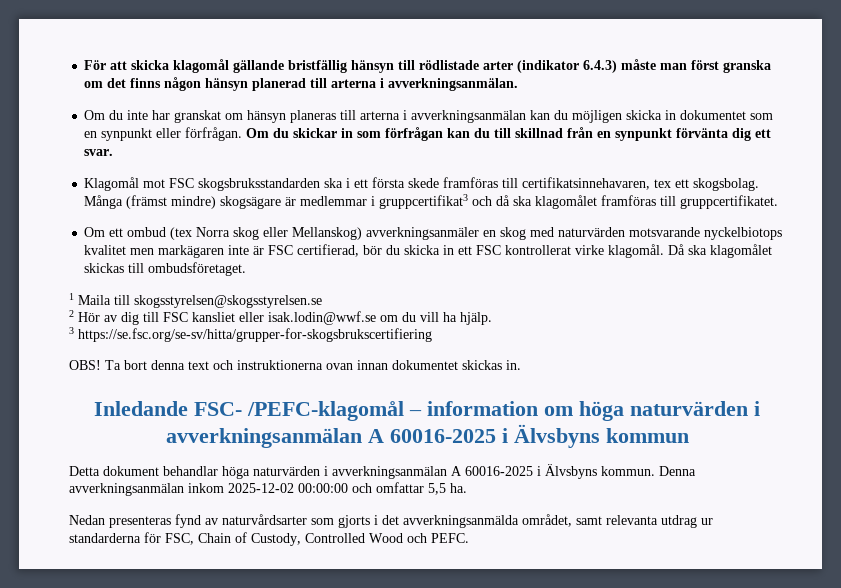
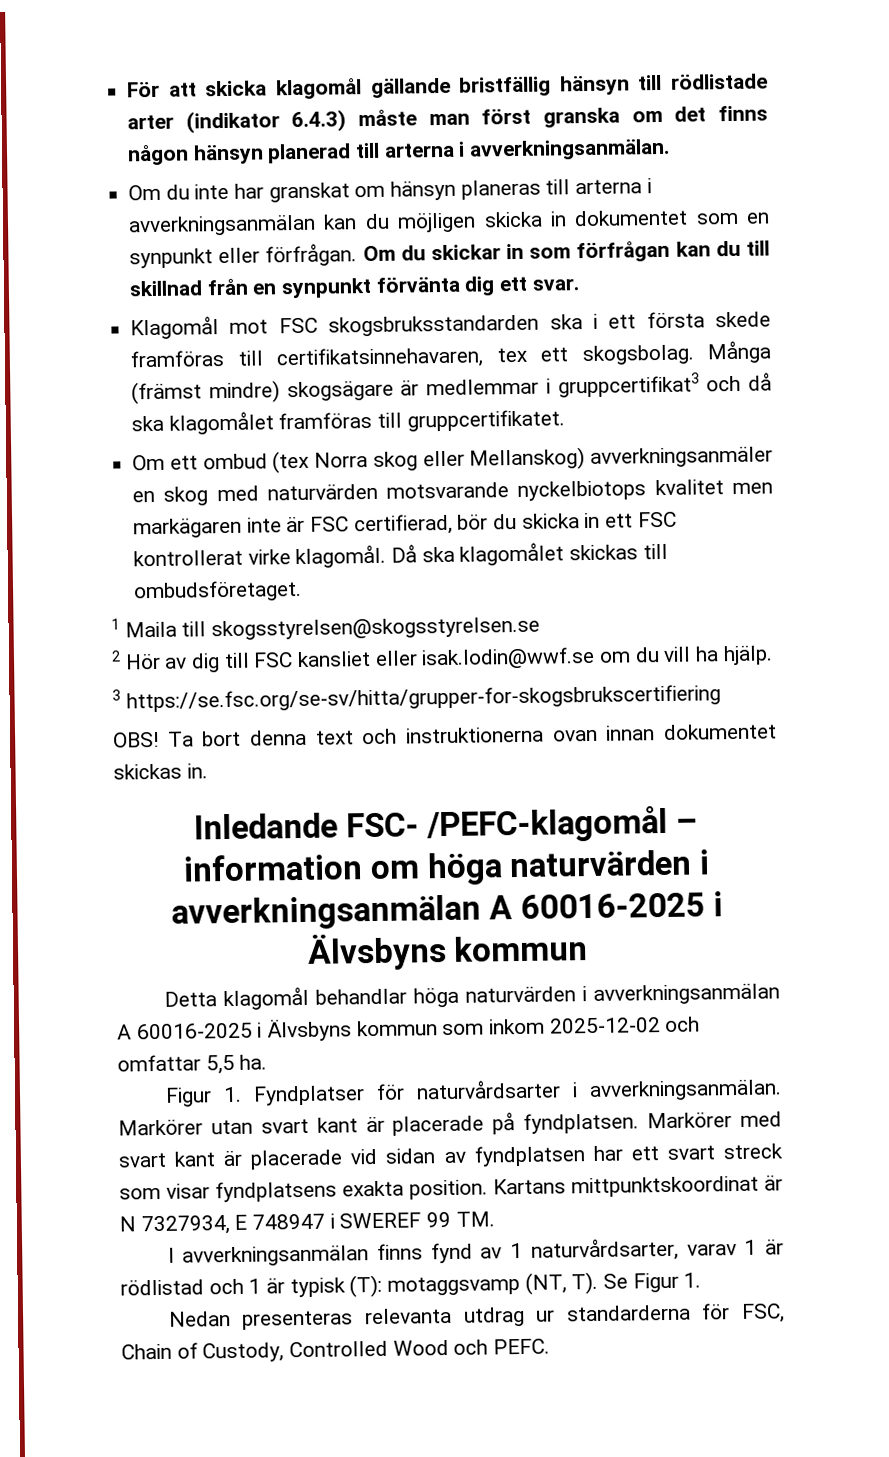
[103,466,159,476] dokument -> [222,986,309,1011] klagomål
[601,466,696,476] [69,483,184,496] kommun. Denna avverkningsanmälan -> [356,1020,485,1037] kommun som
[298,483,348,493] 00:00:00 -> (661, 1025) none
[69,514,602,528] Nedan presenteras fynd av naturvårdsarter som gjorts i det avverkningsanmälda området, samt -> [164,1079,782,1107] [118,1111,783,1136] [118,1143,783,1170] [119,1175,783,1203] [119,1211,495,1236] [167,1237,784,1267] [120,1271,702,1298] [168,1310,354,1330] Figur 1. Fyndplatser för naturvårdsarter i avverkningsanmälan. Markörer utan svart kant är placerade på fyndplatsen. Markörer med svart kant är placerade vid sidan av fyndplatsen har ett svart streck som visar fyndplatsens exakta position. Kartans mittpunktskoordinat är N 7327934, E 748947 i SWEREF 99 TM. // I avverkningsanmälan finns fynd av 1 naturvårdsarter, varav 1 är rödlistad och 1 är typisk (T): motaggsvamp (NT, T). Se Figur 1. // Nedan presenteras

